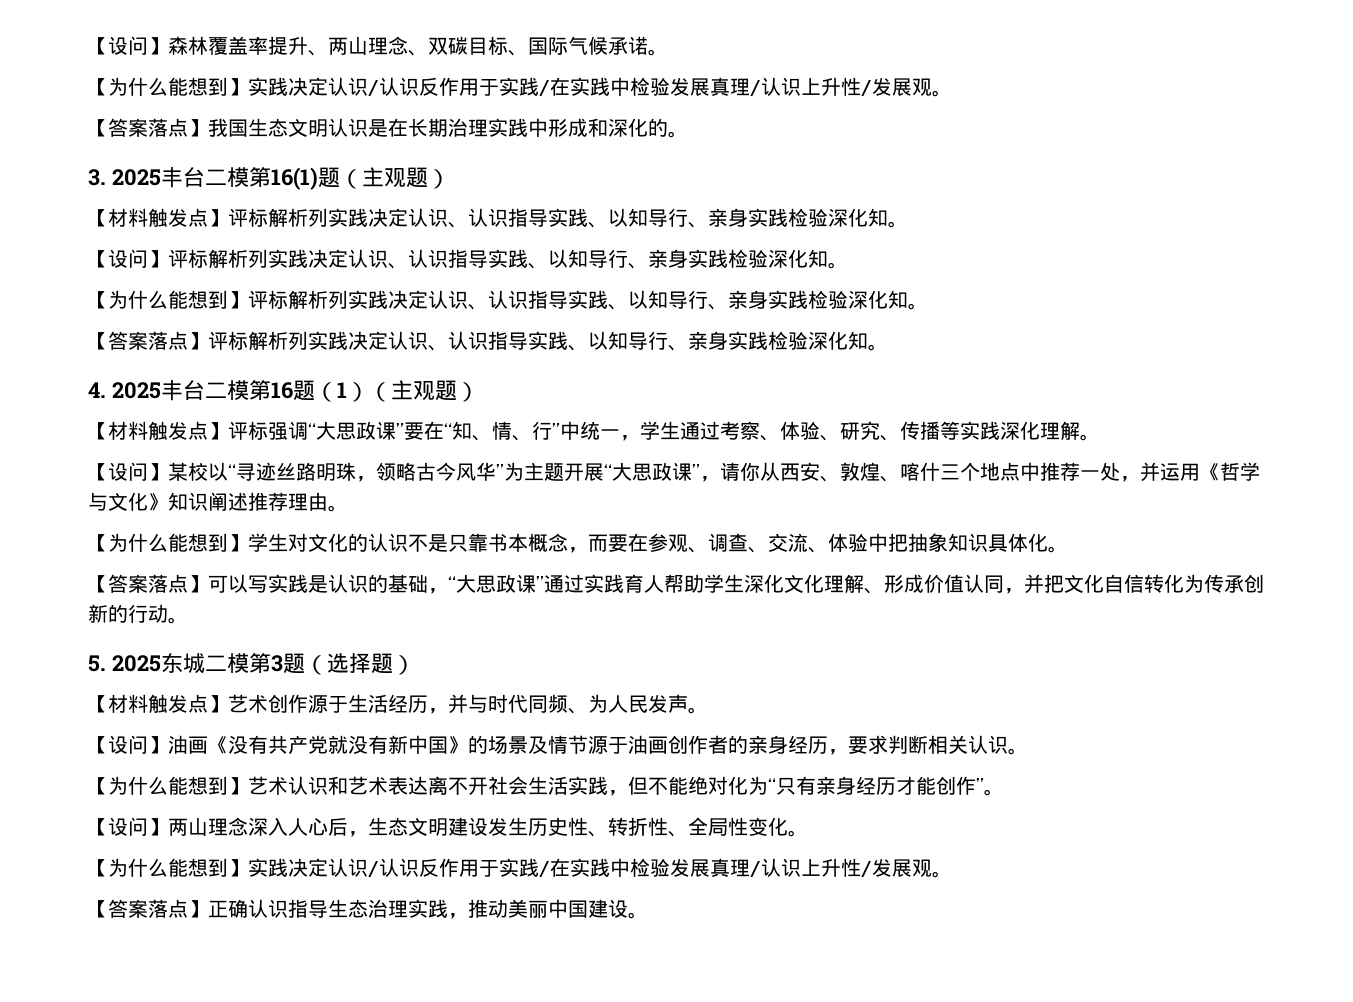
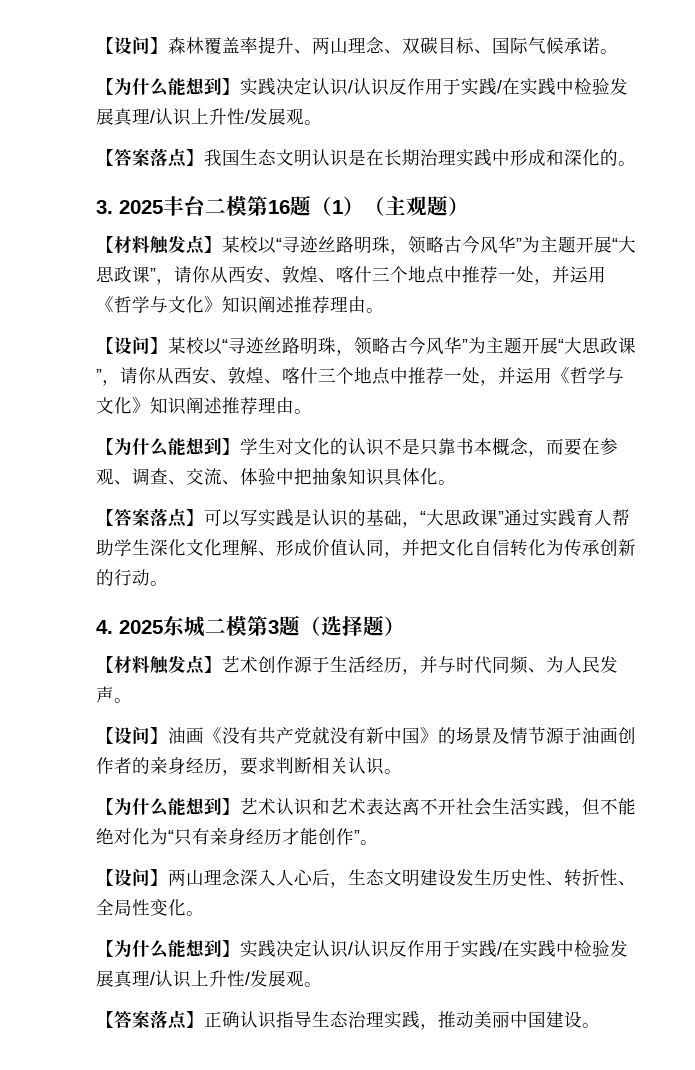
[270,167,450,190] [88,208,908,228] [88,249,848,269] [88,290,928,310] [88,331,888,351] [88,380,271,401] 16(1)题（主观题） // 【材料触发点】评标解析列实践决定认识、认识指导实践、以知导行、亲身实践检验深化知。 // 【设问】评标解析列实践决定认识、认识指导实践、以知导行、亲身实践检验深化知。 // 【为什么能想到】评标解析列实践决定认识、认识指导实践、以知导行、亲身实践检验深化知。 // 【答案落点】评标解析列实践决定认识、认识指导实践、以知导行、亲身实践检验深化知。 // 4. 2025丰台二模第 -> (268, 206) none
[228,421,1080,441] 评标强调“大思政课”要在“知、情、行”中统一，学生通过考察、体验、研究、传播等实践深化理解 -> [222,235,636,255] [96,265,606,285] [96,296,366,314] 某校以“寻迹丝路明珠，领略古今风华”为主题开展“大思政课”，请你从西安、敦煌、喀什三个地点中推荐一处，并运用《哲学与文化》知识阐述推荐理由
[88,655,106,672] 5. -> [96,620,113,634] 4.

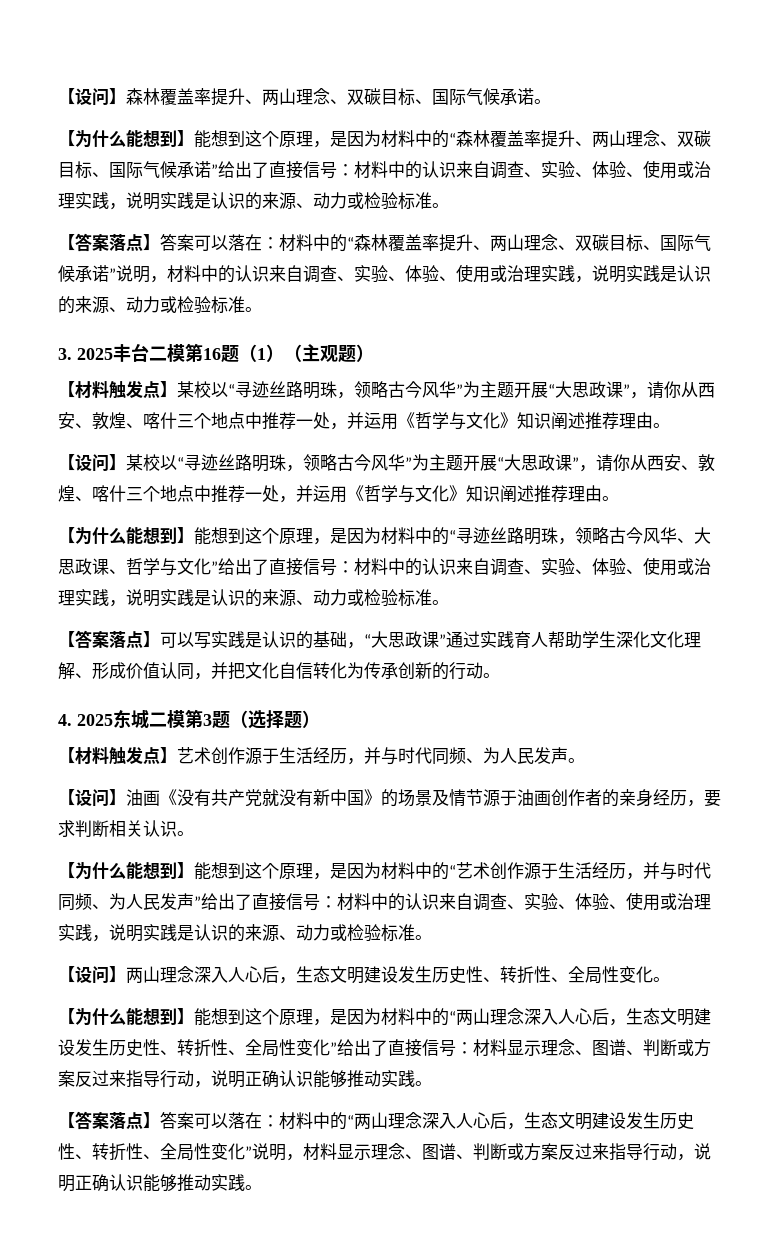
[240,77,628,96] [96,108,322,126] [96,148,618,168] 实践决定认识/认识反作用于实践/在实践中检验发展真理/认识上升性/发展观。 // 【答案落点】我国生态文明认识是在长期治理实践中形成和深化的 -> [194,130,711,148] [58,160,711,179] [58,192,449,210] [58,233,711,252] [58,264,711,283] [58,296,245,314] 能想到这个原理，是因为材料中的“森林覆盖率提升、两山理念、双碳目标、国际气候承诺”给出了直接信号：材料中的认识来自调查、实验、体验、使用或治理实践，说明实践是认识的来源、动力或检验标准。 // 【答案落点】答案可以落在：材料中的“森林覆盖率提升、两山理念、双碳目标、国际气候承诺”说明，材料中的认识来自调查、实验、体验、使用或治理实践，说明实践是认识的来源、动力或检验标准
[240,437,618,457] [96,468,438,486] 学生对文化的认识不是只靠书本概念，而要在参观、调查、交流、体验中把抽象知识具体化 -> [194,527,711,545] [58,557,711,576] [58,589,432,607] 能想到这个原理，是因为材料中的“寻迹丝路明珠，领略古今风华、大思政课、哲学与文化”给出了直接信号：材料中的认识来自调查、实验、体验、使用或治理实践，说明实践是认识的来源、动力或检验标准
[240,798,636,817] [96,827,360,846] 艺术认识和艺术表达离不开社会生活实践，但不能绝对化为“只有亲身经历才能创作” -> [194,862,711,880] [58,892,711,911] [58,924,415,942] 能想到这个原理，是因为材料中的“艺术创作源于生活经历，并与时代同频、为人民发声”给出了直接信号：材料中的认识来自调查、实验、体验、使用或治理实践，说明实践是认识的来源、动力或检验标准
[240,939,628,958] [96,970,322,988] [96,1010,582,1030] 实践决定认识/认识反作用于实践/在实践中检验发展真理/认识上升性/发展观。 // 【答案落点】正确认识指导生态治理实践，推动美丽中国建设 -> [194,1008,711,1026] [58,1039,711,1057] [58,1070,432,1088] [58,1111,694,1130] [58,1143,711,1161] [58,1174,245,1192] 能想到这个原理，是因为材料中的“两山理念深入人心后，生态文明建设发生历史性、转折性、全局性变化”给出了直接信号：材料显示理念、图谱、判断或方案反过来指导行动，说明正确认识能够推动实践。 // 【答案落点】答案可以落在：材料中的“两山理念深入人心后，生态文明建设发生历史性、转折性、全局性变化”说明，材料显示理念、图谱、判断或方案反过来指导行动，说明正确认识能够推动实践

